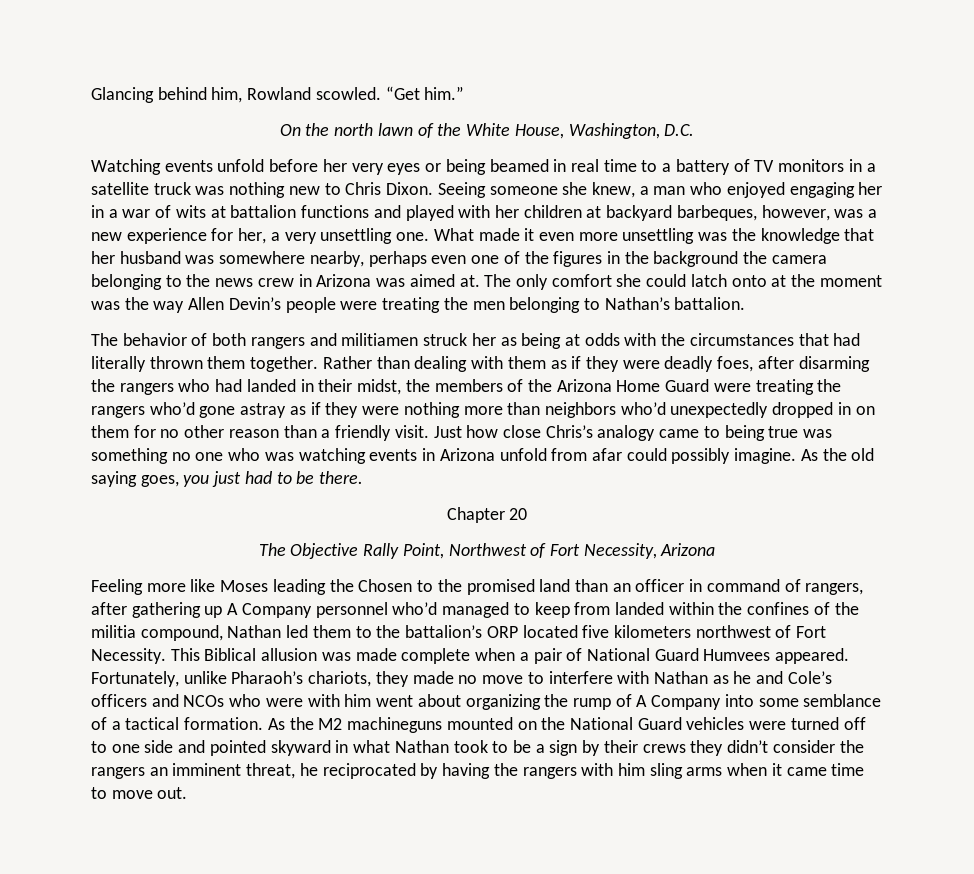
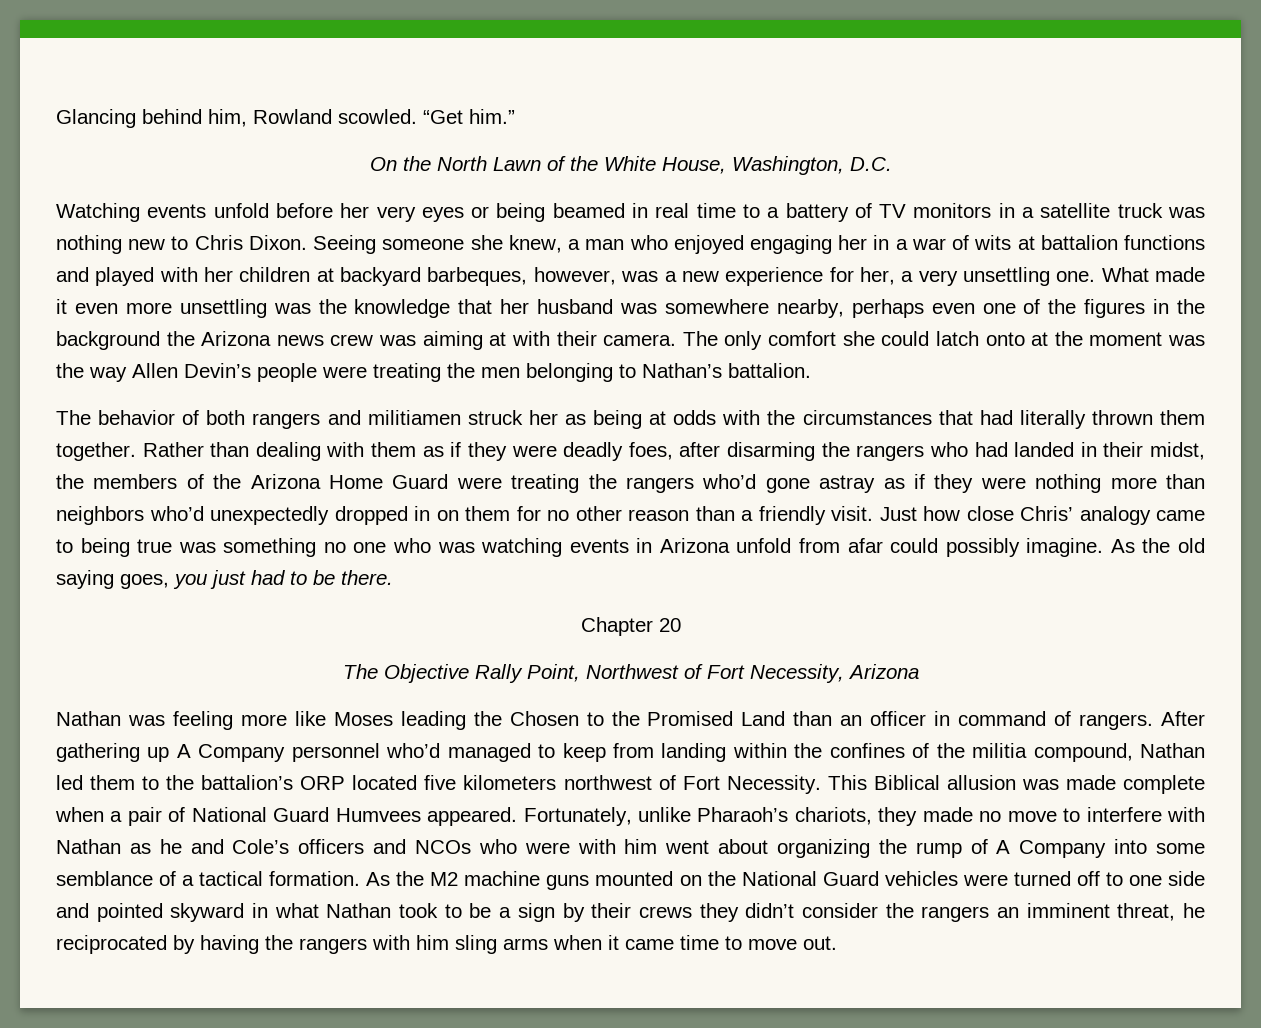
[334,123,413,136] north lawn -> [436,156,541,171] North Lawn
[771,255,827,264] [91,274,480,290] camera belonging to the news crew in Arizona was aimed at. -> [201,331,677,350] Arizona news crew was aiming at with their camera.
[545,425,593,438] Chris’s -> [1020,506,1073,521] Chris’
[91,579,143,595] Feeling -> [56,711,233,730] Nathan was feeling
[466,579,571,595] promised land -> [647,711,786,726] Promised Land
[805,583,864,595] [91,602,127,615] rangers, after -> [1079,711,1206,730] rangers. After
[614,602,664,615] landed -> [661,743,727,762] landing
[347,717,443,733] machineguns -> [464,871,590,890] machine guns

